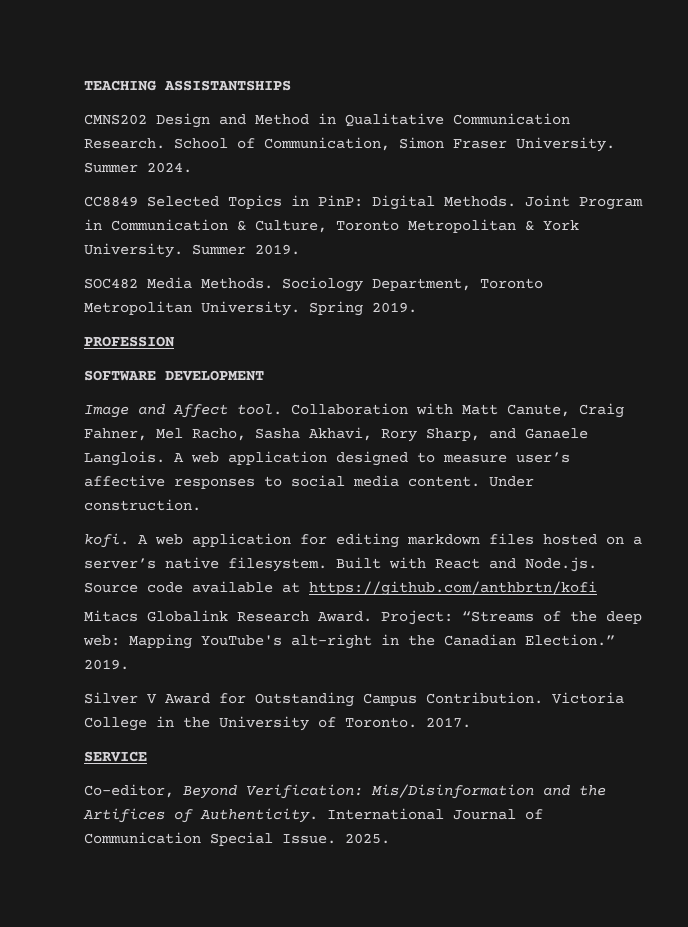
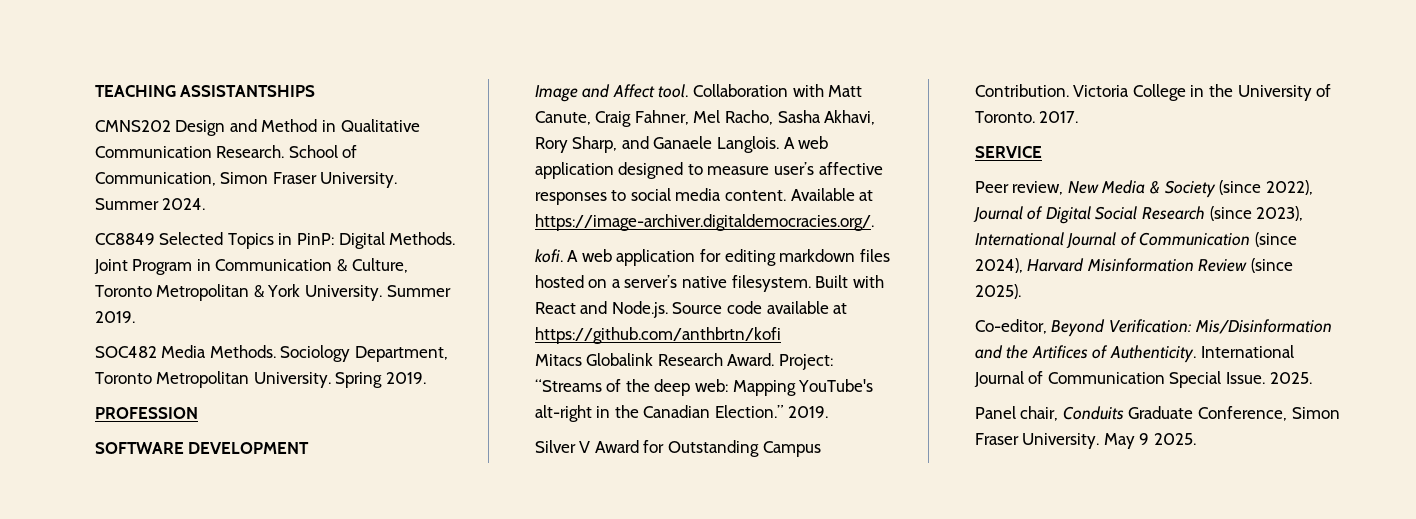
[489,476,535,487] [84,499,202,511] Under construction. -> [790,188,874,201] [534,214,874,231] Available at https://image-archiver.digitaldemocracies.org/.
(148, 756) none -> [974,180,1313,198] [972,206,1304,224] [974,232,1297,248] [974,258,1293,273] [974,284,1021,299] // Peer review, New Media & Society (since 2022), Journal of Digital Social Research (since 2023), International Journal of Communication (since 2024), Harvard Misinformation Review (since 2025).
(391, 838) none -> [974,406,1340,421] [974,433,1196,449] // Panel chair, Conduits Graduate Conference, Simon Fraser University. May 9 2025.

